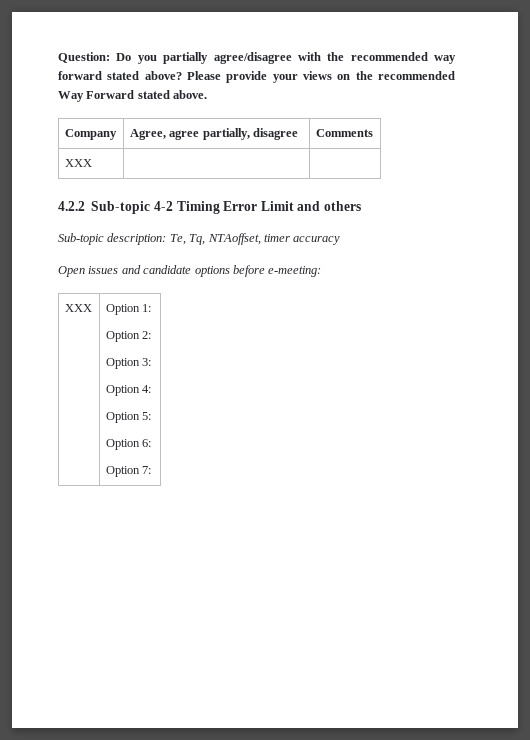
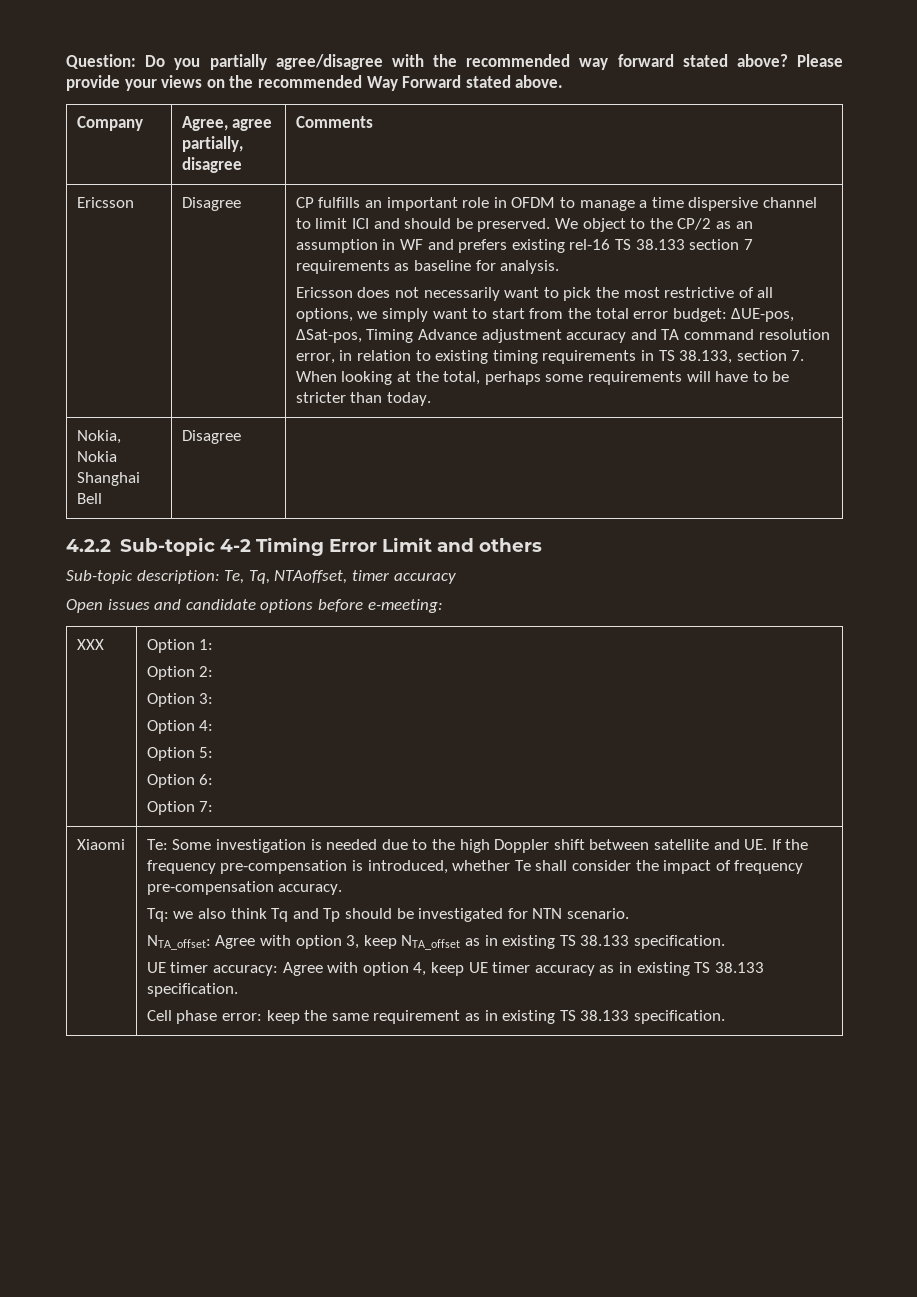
[64,159,92,167] XXX | -> [76,197,134,208] [181,197,241,211] [295,197,817,211] [295,218,753,232] [295,239,753,253] [295,260,560,274] [295,287,774,301] [295,308,795,322] [295,329,830,343] [295,350,805,364] [295,371,790,385] [295,392,432,406] [76,430,121,444] [76,451,117,462] [76,472,140,486] [76,493,102,504] [181,430,241,444] Ericsson | Disagree | CP fulfills an important role in OFDM to manage a time dispersive channel to limit ICI and should be preserved. We object to the CP/2 as an assumption in WF and prefers existing rel-16 TS 38.133 section 7 requirements as baseline for analysis. // Ericsson does not necessarily want to pick the most restrictive of all options, we simply want to start from the total error budget: ΔUE-pos, ΔSat-pos, Timing Advance adjustment accuracy and TA command resolution error, in relation to existing timing requirements in TS 38.133, section 7. When looking at the total, perhaps some requirements will have to be stricter than today. // Nokia, Nokia Shanghai Bell | Disagree
(152, 470) none -> [76,839,125,850] [146,839,809,853] [146,860,804,874] [146,881,343,895] [146,908,629,922] [146,935,725,950] [146,962,764,976] [146,983,238,997] [146,1010,725,1024] // Xiaomi | Te: Some investigation is needed due to the high Doppler shift between satellite and UE. If the frequency pre-compensation is introduced, whether Te shall consider the impact of frequency pre-compensation accuracy. // Tq: we also think Tq and Tp should be investigated for NTN scenario. // NTA_offset: Agree with option 3, keep NTA_offset as in existing TS 38.133 specification. // UE timer accuracy: Agree with option 4, keep UE timer accuracy as in existing TS 38.133 specification. // Cell phase error: keep the same requirement as in existing TS 38.133 specification.

